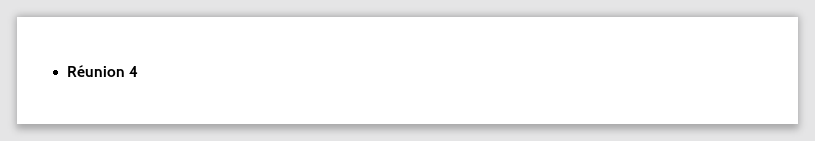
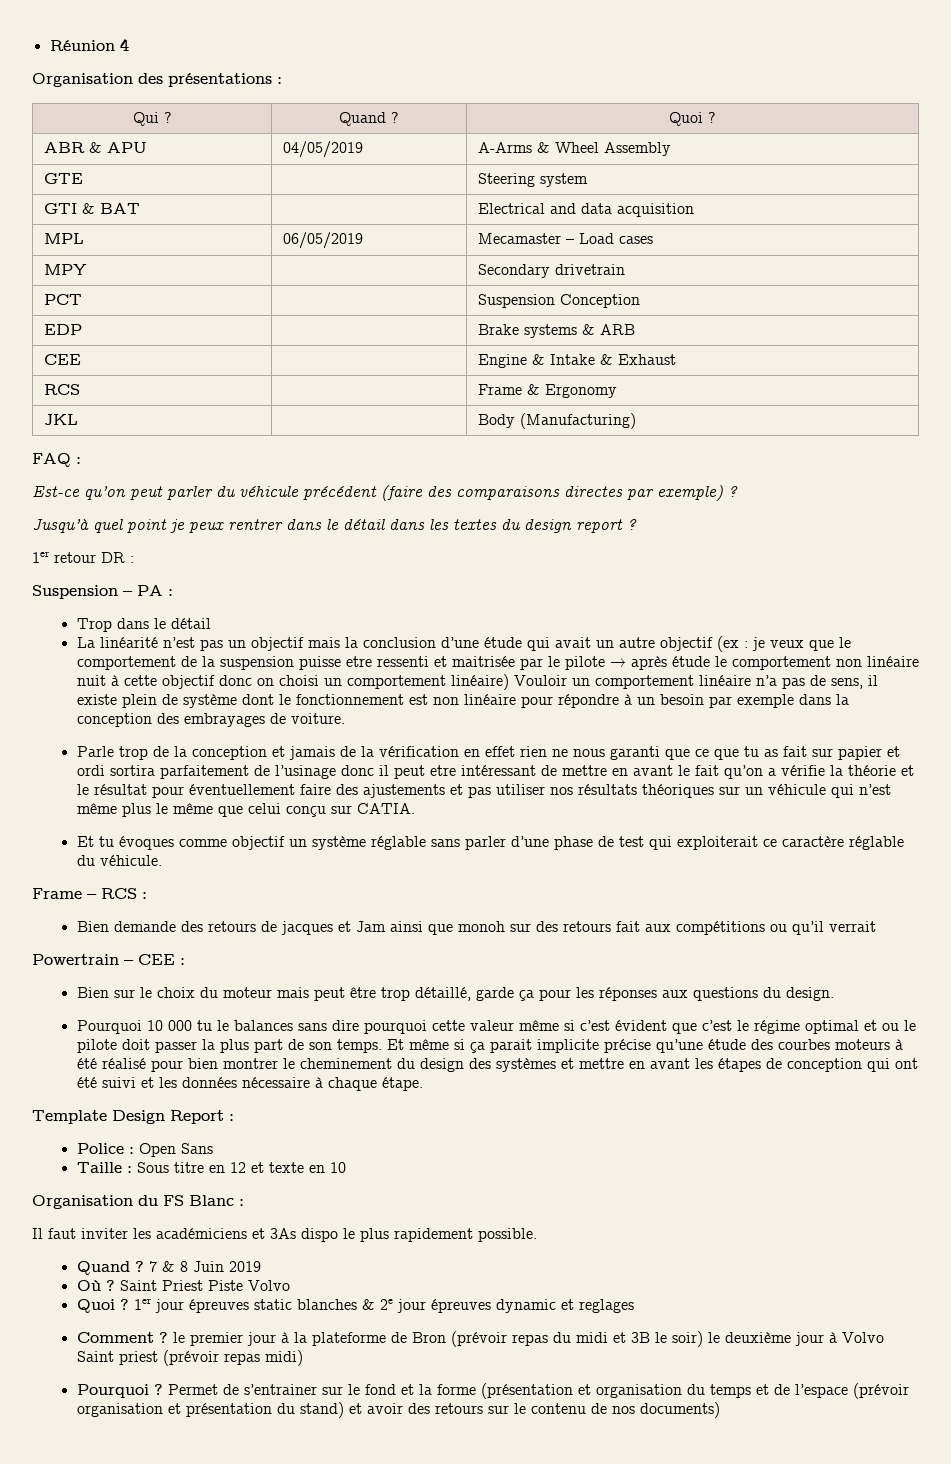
(139, 71) none -> [32,73,282,87] [132,112,172,126] [339,112,399,126] [669,112,716,126] [43,142,147,153] [282,141,363,158] [477,142,671,156] [43,173,83,184] [477,173,588,187] [43,203,140,214] [477,203,694,217] [43,233,84,244] [282,232,363,249] [477,233,653,244] [43,264,87,275] [477,264,625,278] [43,294,82,305] [477,294,640,308] [43,324,82,335] [477,324,635,338] [43,354,81,365] [477,354,676,368] [43,384,80,395] [477,384,617,398] [43,414,78,425] [477,413,636,429] [32,453,81,467] [32,485,738,501] [32,518,637,533] [32,551,134,563] [32,585,173,599] [76,618,211,632] [76,636,851,652] [76,656,919,670] [76,674,878,690] [76,694,849,708] [76,713,345,727] [76,746,900,760] [76,765,914,779] [76,784,891,798] [76,803,415,817] [76,836,904,850] [76,855,162,866] [32,888,147,899] [76,921,876,935] [32,954,185,965] [76,987,834,1001] [76,1020,916,1034] [76,1039,903,1053] [76,1058,918,1072] [76,1077,423,1091] [32,1110,234,1124] [76,1143,213,1157] [76,1162,346,1173] [32,1195,244,1209] [32,1228,537,1242] [76,1261,261,1275] [76,1280,290,1291] [76,1298,634,1313] [76,1331,884,1347] [76,1350,303,1366] [76,1383,909,1399] [76,1402,720,1418] // Organisation des présentations : // Qui ? | Quand ? | Quoi ? // ABR & APU | 04/05/2019 | A-Arms & Wheel Assembly // GTE | | Steering system // GTI & BAT | | Electrical and data acquisition // MPL | 06/05/2019 | Mecamaster – Load cases // MPY | | Secondary drivetrain // PCT | | Suspension Conception // EDP | | Brake systems & ARB // CEE | | Engine & Intake & Exhaust // RCS | | Frame & Ergonomy // JKL | | Body (Manufacturing) // FAQ : // Est-ce qu’on peut parler du véhicule précédent (faire des comparaisons directes par exemple) ? // Jusqu’à quel point je peux rentrer dans le détail dans les textes du design report ? // 1er retour DR : // Suspension – PA : // Trop dans le détail // La linéarité n’est pas un objectif mais la conclusion d’une étude qui avait un autre objectif (ex : je veux que le comportement de la suspension puisse etre ressenti et maitrisée par le pilote → après étude le comportement non linéaire nuit à cette objectif donc on choisi un comportement linéaire) Vouloir un comportement linéaire n’a pas de sens, il existe plein de système dont le fonctionnement est non linéaire pour répondre à un besoin par exemple dans la conception des embrayages de voiture. // Parle trop de la conception et jamais de la vérification en effet rien ne nous garanti que ce que tu as fait sur papier et ordi sortira parfaitement de l’usinage donc il peut etre intéressant de mettre en avant le fait qu’on a vérifie la théorie et le résultat pour éventuellement faire des ajustements et pas utiliser nos résultats théoriques sur un véhicule qui n’est même plus le même que celui conçu sur CATIA. // Et tu évoques comme objectif un système réglable sans parler d’une phase de test qui exploiterait ce caractère réglable du véhicule. // Frame – RCS : // Bien demande des retours de jacques et Jam ainsi que monoh sur des retours fait aux compétitions ou qu’il verrait // Powertrain – CEE : // Bien sur le choix du moteur mais peut être trop détaillé, garde ça pour les réponses aux questions du design. // Pourquoi 10 000 tu le balances sans dire pourquoi cette valeur même si c’est évident que c’est le régime optimal et ou le pilote doit passer la plus part de son temps. Et même si ça parait implicite précise qu’une étude des courbes moteurs à été réalisé pour bien montrer le cheminement du design des systèmes et mettre en avant les étapes de conception qui ont été suivi et les données nécessaire à chaque étape. // Template Design Report : // Police : Open Sans // Taille : Sous titre en 12 et texte en 10 // Organisation du FS Blanc : // Il faut inviter les académiciens et 3As dispo le plus rapidement possible. // Quand ? 7 & 8 Juin 2019 // Où ? Saint Priest Piste Volvo // Quoi ? 1er jour épreuves static blanches & 2e jour épreuves dynamic et reglages // Comment ? le premier jour à la plateforme de Bron (prévoir repas du midi et 3B le soir) le deuxième jour à Volvo Saint priest (prévoir repas midi) // Pourquoi ? Permet de s’entrainer sur le fond et la forme (présentation et organisation du temps et de l’espace (prévoir organisation et présentation du stand) et avoir des retours sur le contenu de nos documents)

